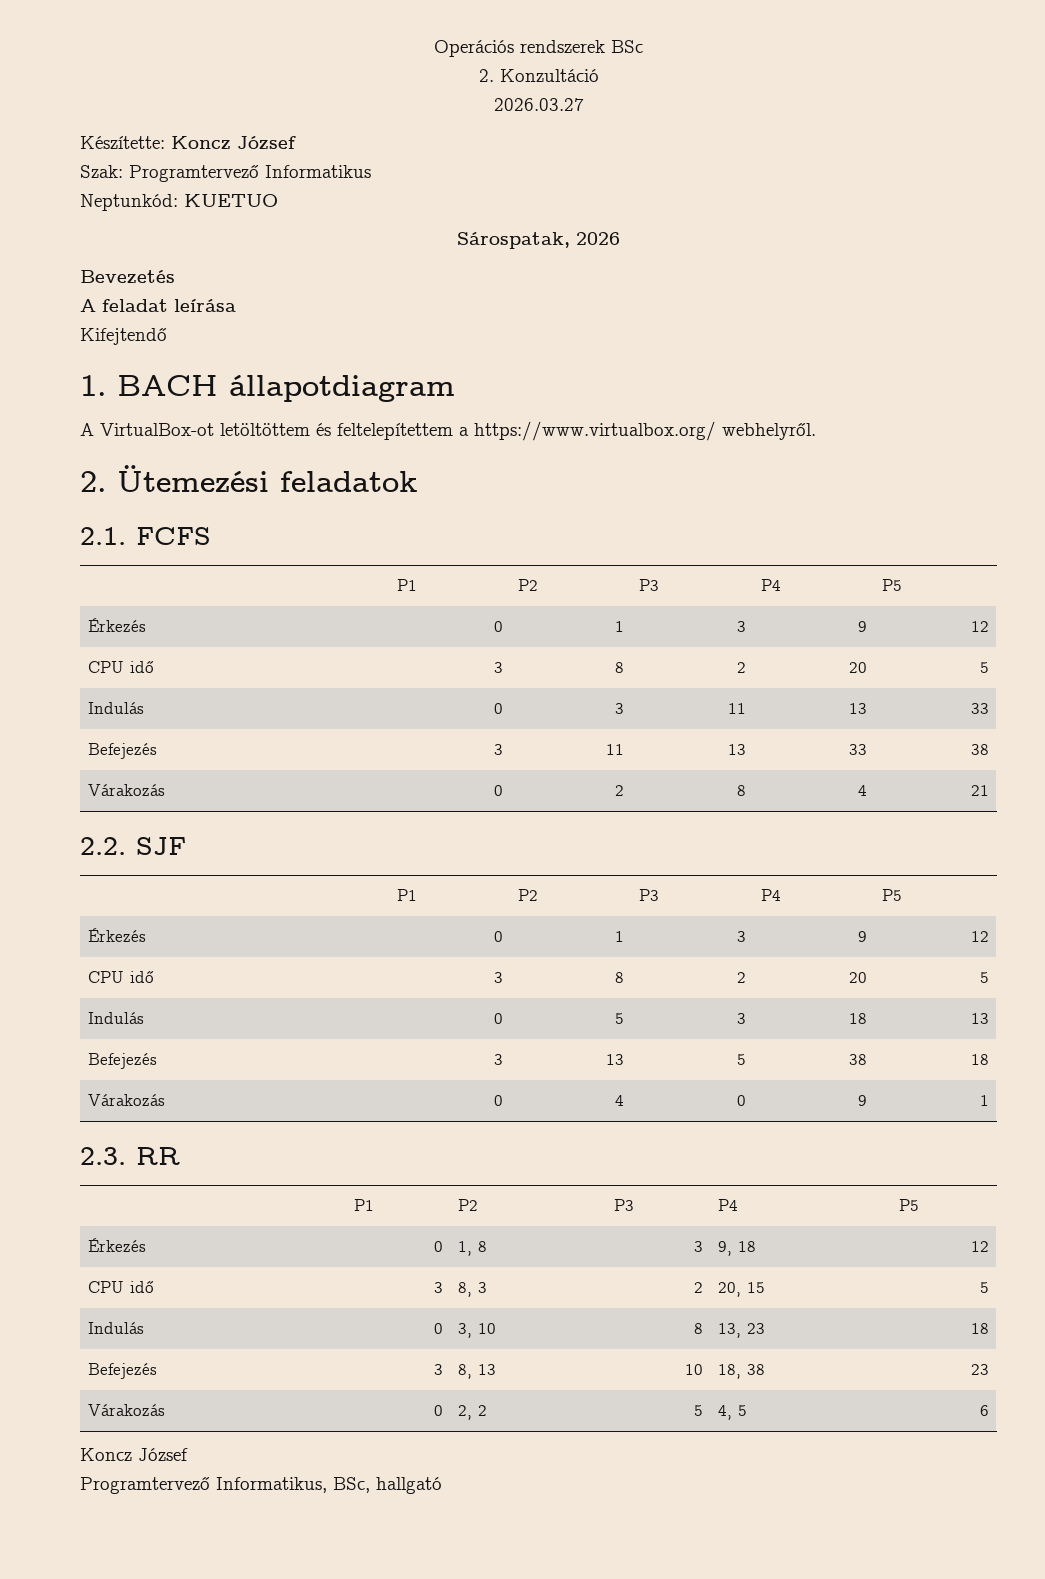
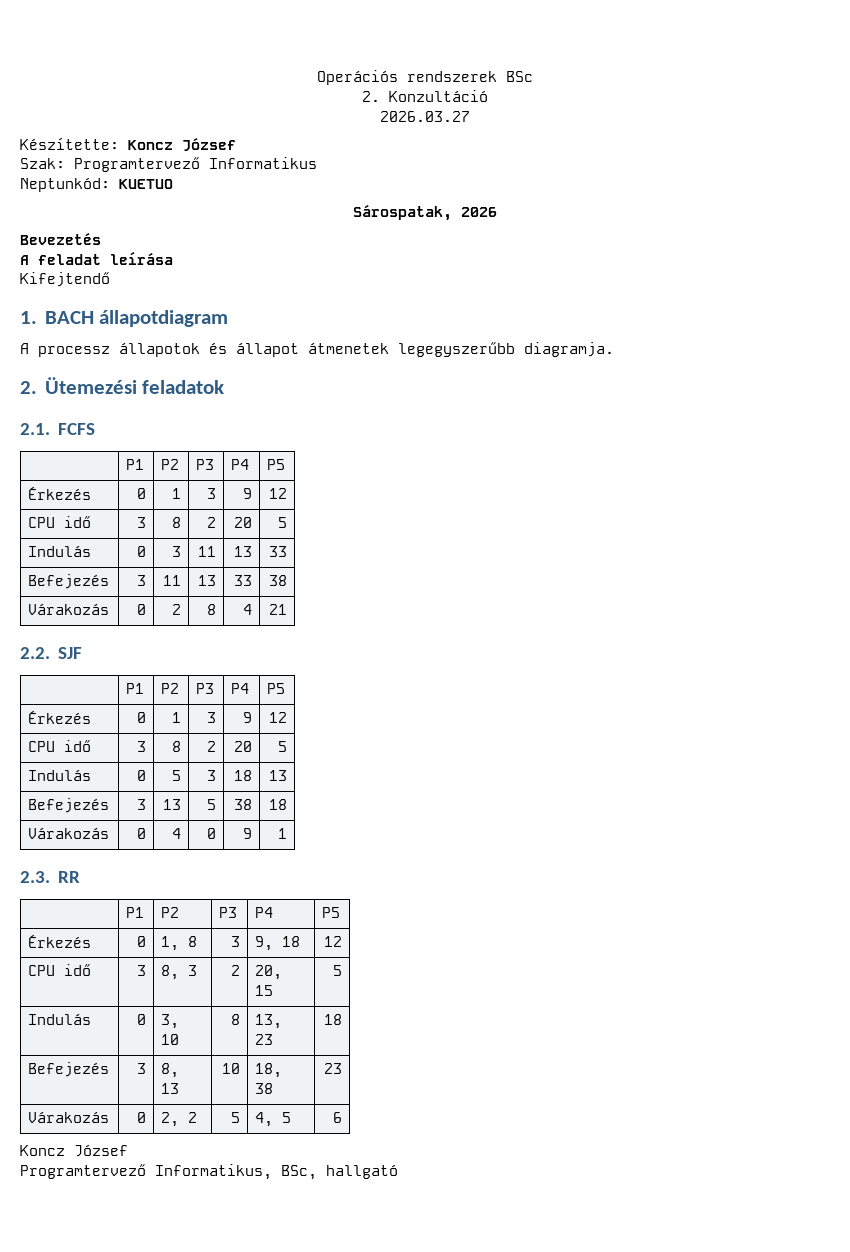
[100,421,816,441] VirtualBox-ot letöltöttem és feltelepítettem a https://www.virtualbox.org/ webhelyről. -> [38,342,614,357] processz állapotok és állapot átmenetek legegyszerűbb diagramja.

